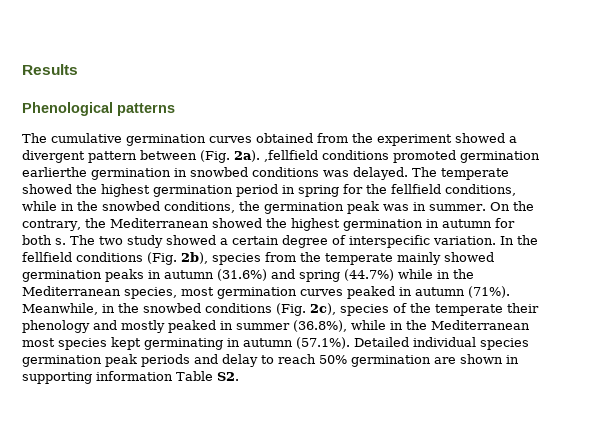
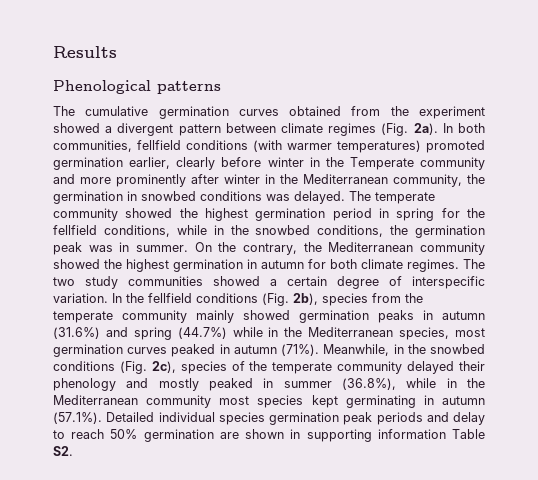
[200,150,540,163] [22,167,87,177] (Fig. 2a). ,fellfield conditions promoted germination earlierthe -> [281,123,485,136] [53,140,485,153] [53,157,485,170] [53,174,485,187] climate regimes (Fig. 2a). In both communities, fellfield conditions (with warmer temperatures) promoted germination earlier, clearly before winter in the Temperate community and more prominently after winter in the Mediterranean community, the
(509, 174) none -> [53,208,118,221] community
(209, 223) none -> [420,242,485,255] community
[55,238,66,245] s. -> [361,259,459,272] climate regimes.
(163, 241) none -> [128,276,203,286] communities
(393, 259) none -> [122,310,187,323] community
(503, 310) none -> [337,361,455,374] community delayed
(530, 325) none -> [146,395,212,408] community

